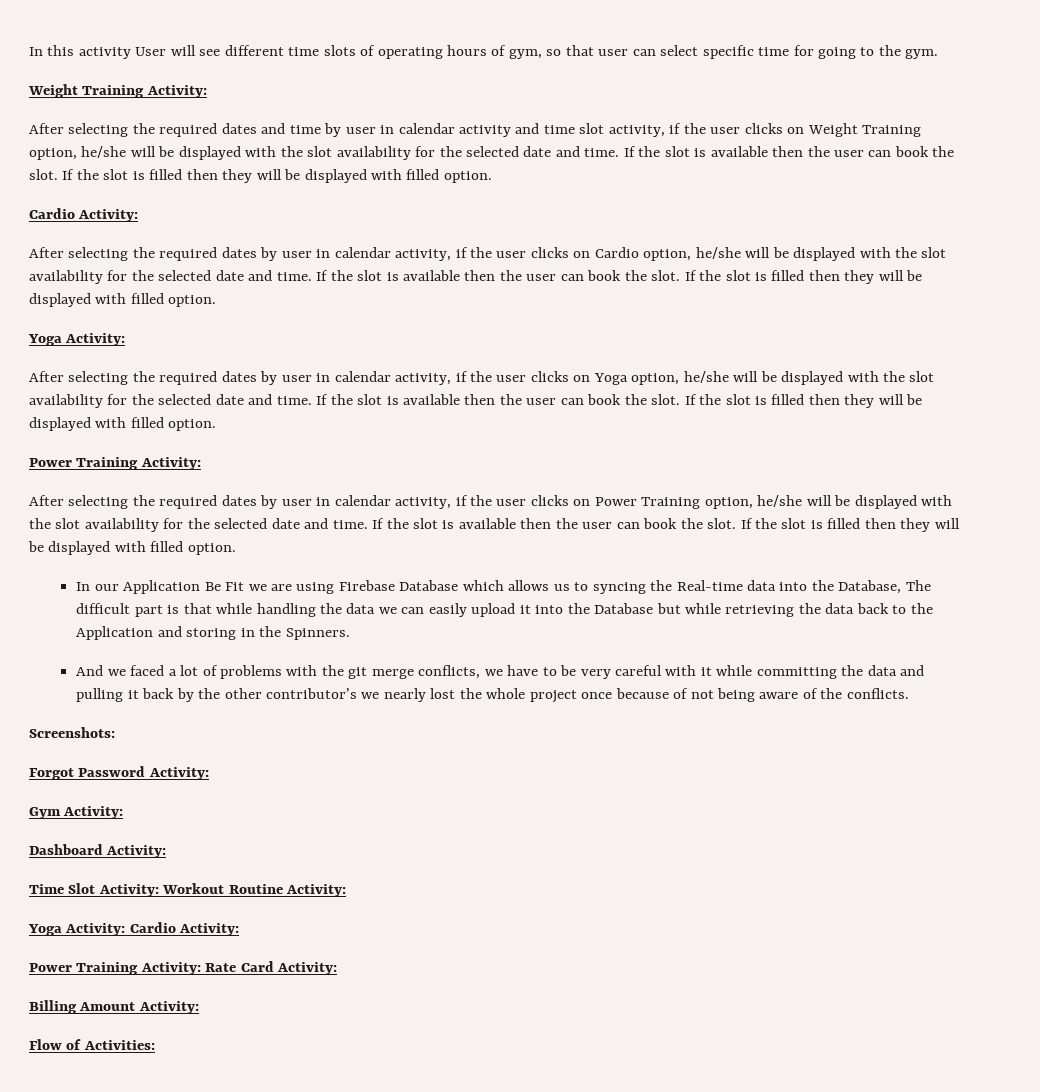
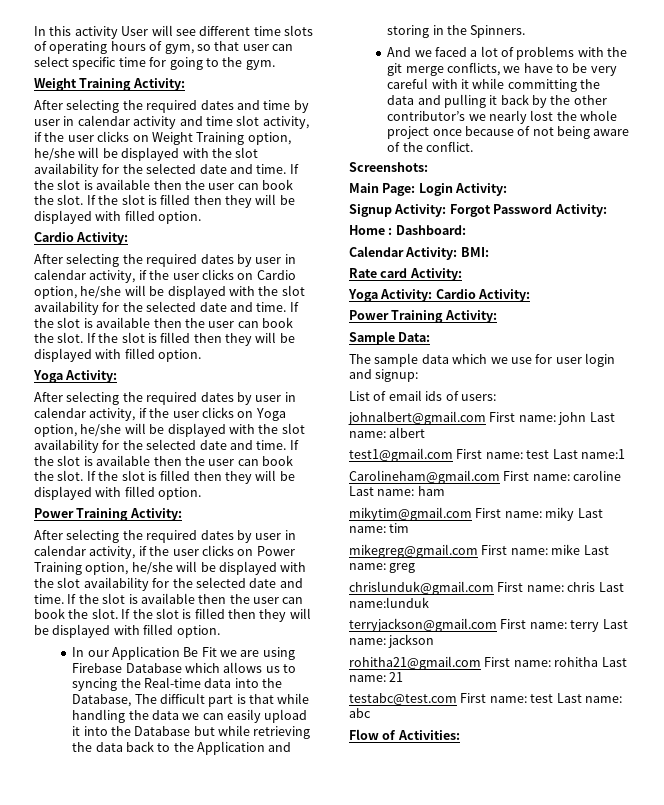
[846,688,909,699] conflicts. -> [425,141,473,152] conflict.
[29,766,209,780] [29,806,124,819] [29,844,167,858] [29,883,283,897] Forgot Password Activity: // Gym Activity: // Dashboard Activity: // Time Slot Activity: Workout Routine -> [349,183,508,196] [349,204,607,217] [349,225,466,235] [349,246,489,260] [349,268,408,278] Main Page: Login Activity: // Signup Activity: Forgot Password Activity: // Home : Dashboard: // Calendar Activity: BMI: // Rate card
[205,961,338,975] [29,1000,199,1014] Rate Card Activity: // Billing Amount Activity: -> [349,331,431,345] [349,353,615,367] [349,369,419,382] [349,390,496,401] [348,411,615,425] [349,427,426,438] [349,448,625,462] [349,470,622,484] [349,486,445,496] [349,507,603,521] [349,523,410,533] [349,544,609,558] [349,563,416,573] [349,581,624,595] [349,597,429,608] [349,618,628,632] [349,634,435,648] [349,656,627,670] [349,672,404,682] [349,693,622,705] [349,708,371,718] // Sample Data: // The sample data which we use for user login and signup: // List of email ids of users: // johnalbert@gmail.com First name: john Last name: albert // test1@gmail.com First name: test Last name:1 // Carolineham@gmail.com First name: caroline Last name: ham // mikytim@gmail.com First name: miky Last name: tim // mikegreg@gmail.com First name: mike Last name: greg // chrislunduk@gmail.com First name: chris Last name:lunduk // terryjackson@gmail.com First name: terry Last name: jackson // rohitha21@gmail.com First name: rohitha Last name: 21 // testabc@test.com First name: test Last name: abc

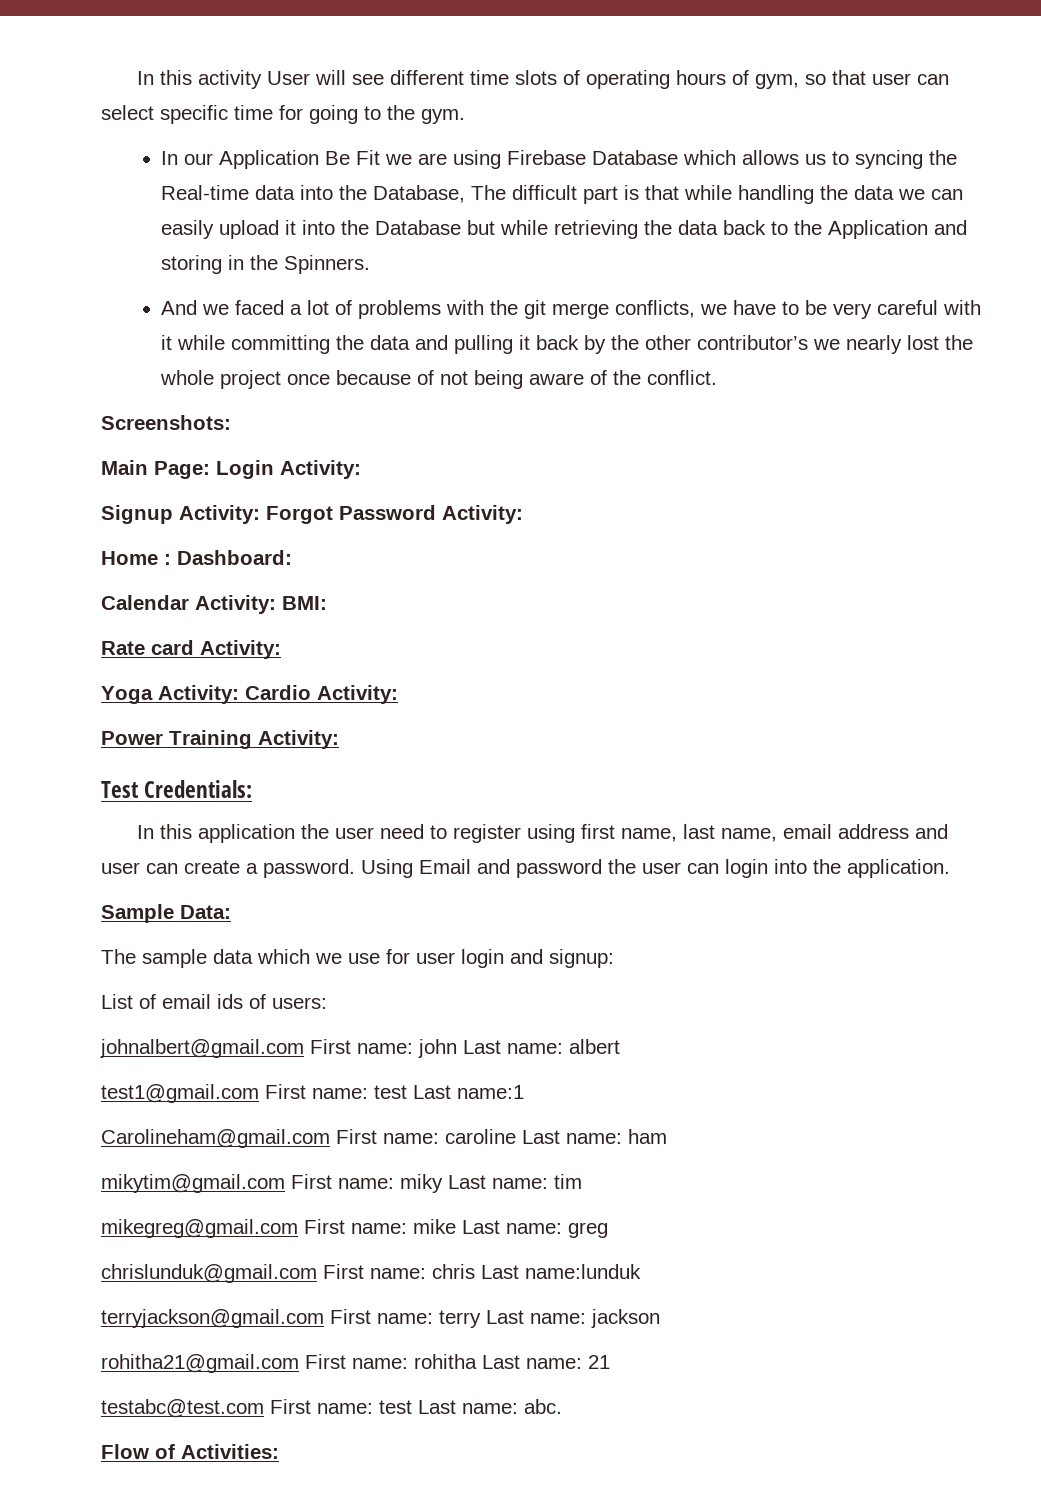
[34,78,185,91] [34,99,309,113] [34,115,309,129] [34,131,291,145] [34,147,259,161] [34,163,299,177] [34,179,293,190] [34,194,295,208] [34,210,202,224] [34,232,129,245] [34,253,296,267] [34,269,296,283] [34,285,305,299] [34,301,299,315] [34,317,293,328] [34,332,295,346] [34,348,202,362] [33,370,118,383] [34,391,296,405] [34,407,286,421] [34,423,305,437] [34,439,299,453] [34,455,293,466] [34,470,295,484] [34,486,202,500] [34,508,182,521] [34,529,296,543] [34,545,295,559] [34,561,307,575] [34,577,303,591] [34,593,304,604] [34,608,311,622] [34,624,220,638] // Weight Training Activity: // After selecting the required dates and time by user in calendar activity and time slot activity, if the user clicks on Weight Training option, he/she will be displayed with the slot availability for the selected date and time. If the slot is available then the user can book the slot. If the slot is filled then they will be displayed with filled option. // Cardio Activity: // After selecting the required dates by user in calendar activity, if the user clicks on Cardio option, he/she will be displayed with the slot availability for the selected date and time. If the slot is available then the user can book the slot. If the slot is filled then they will be displayed with filled option. // Yoga Activity: // After selecting the required dates by user in calendar activity, if the user clicks on Yoga option, he/she will be displayed with the slot availability for the selected date and time. If the slot is available then the user can book the slot. If the slot is filled then they will be displayed with filled option. // Power Training Activity: // After selecting the required dates by user in calendar activity, if the user clicks on Power Training option, he/she will be displayed with the slot availability for the selected date and time. If the slot is available then the user can book the slot. If the slot is filled then they will be displayed with filled option. -> (465, 116) none
(497, 316) none -> [101,780,253,798] [136,824,948,843] [101,859,950,878] // Test Credentials: // In this application the user need to register using first name, last name, email address and user can create a password. Using Email and password the user can login into the application.
[349,708,371,718] abc -> [524,1399,562,1414] abc.

